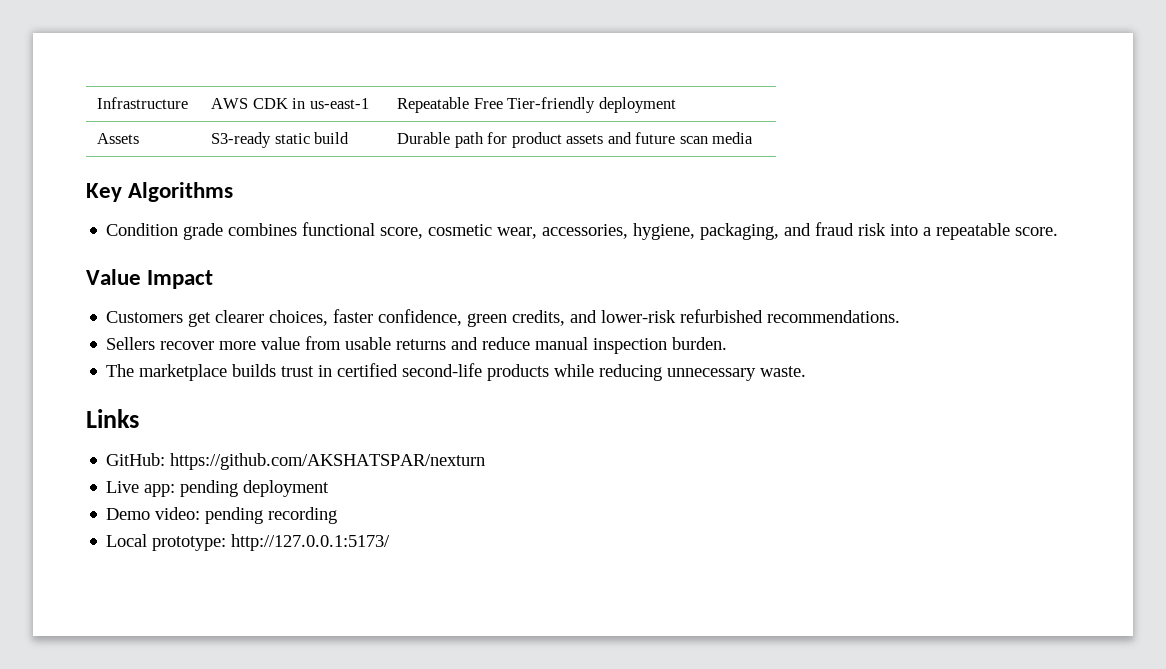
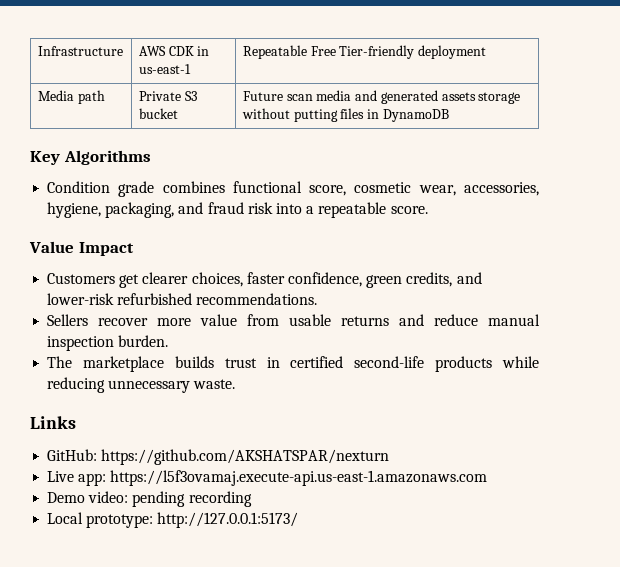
[97,133,140,144] [211,132,350,148] [397,132,754,148] Assets | S3-ready static build | Durable path for product assets and future scan media -> [37,90,105,104] [138,91,197,101] [138,108,178,119] [242,90,521,104] [241,108,449,122] Media path | Private S3 bucket | Future scan media and generated assets storage without putting files in DynamoDB
[180,480,330,497] pending deployment -> [110,470,488,486] https://l5f3ovamaj.execute-api.us-east-1.amazonaws.com

